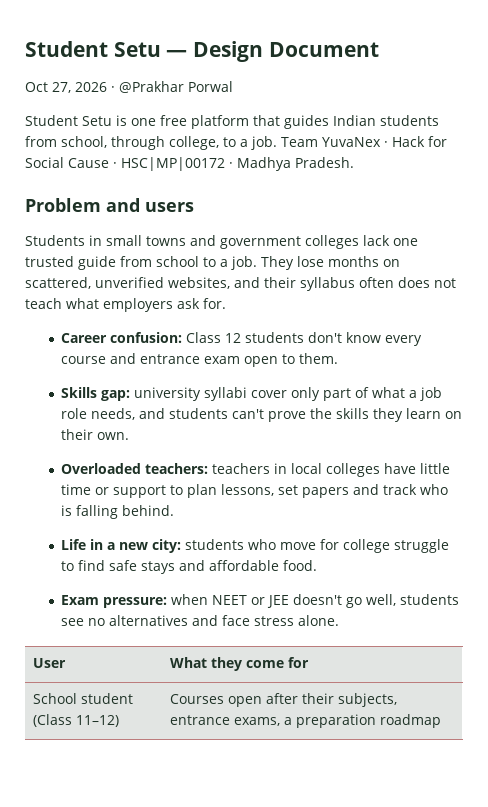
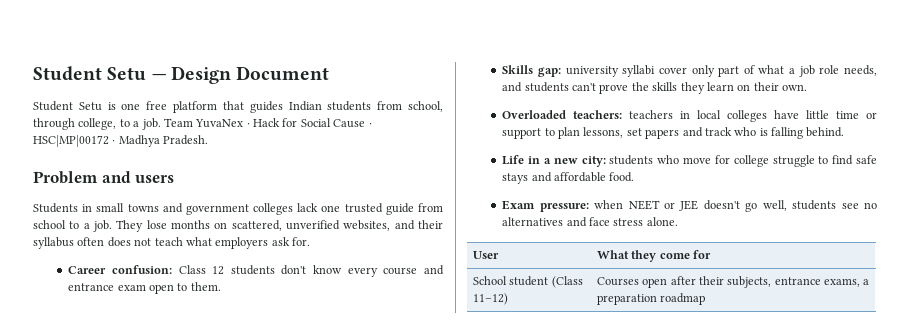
[25,81,233,93] // Oct 27, 2026 · @Prakhar Porwal -> (330, 73) none

